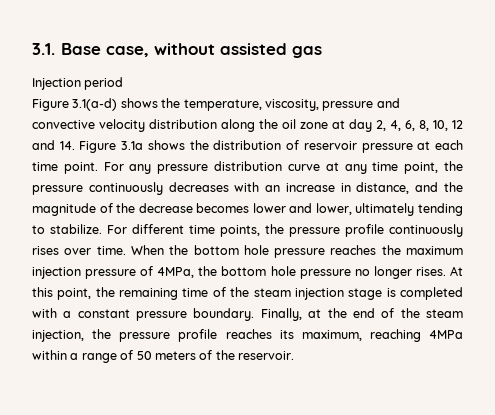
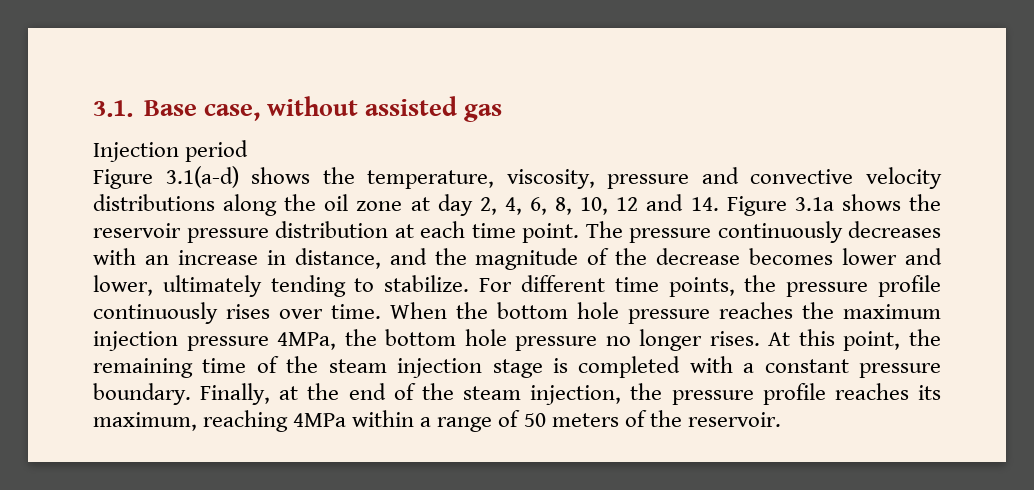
[149,119,217,129] distribution -> [93,194,215,211] distributions
[213,140,300,150] distribution of -> (941, 202) none
(413, 148) none -> [275,221,388,238] distribution
[103,161,463,174] For any pressure distribution curve at any time point, the -> [585,221,623,238] The
[140,266,154,276] of -> (269, 343) none

